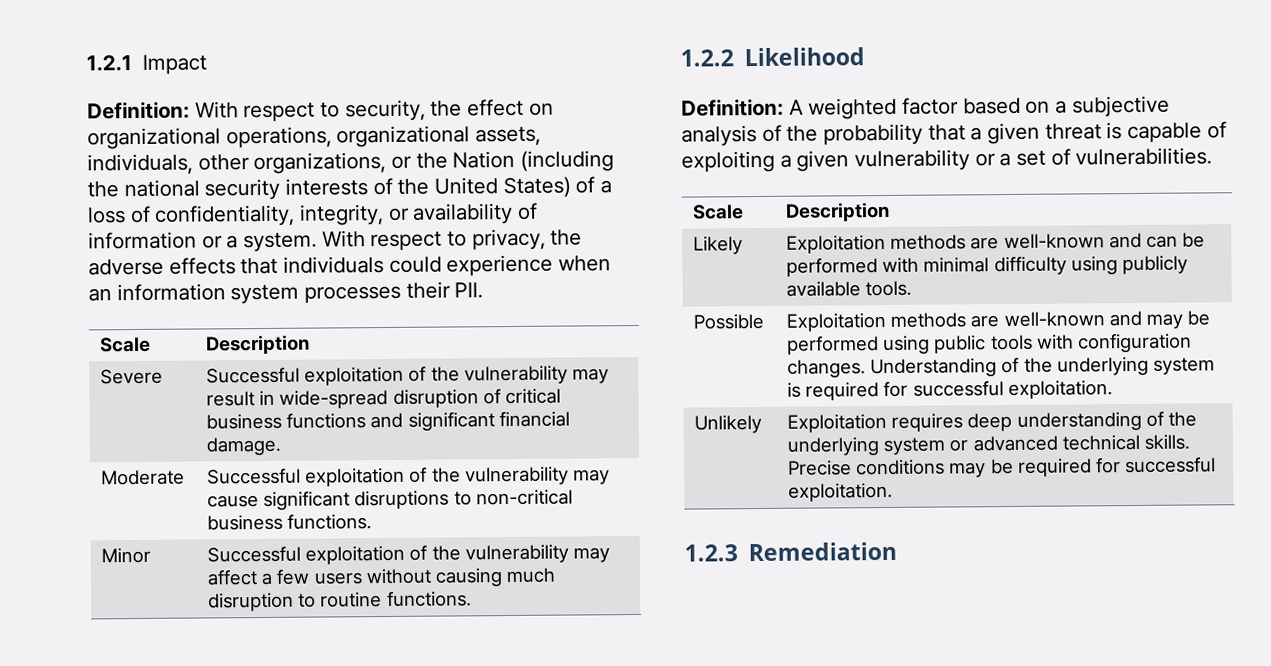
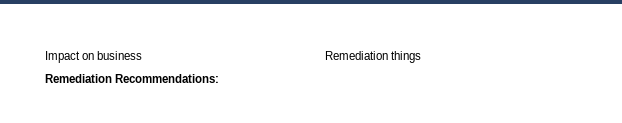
[86,54,132,72] 1.2.1 -> (45, 57) none
[87,98,554,123] [87,125,542,150] [87,150,615,176] [87,176,613,201] [87,202,539,227] [88,228,583,253] [88,254,612,277] [88,281,484,305] [100,336,152,353] [206,334,311,355] [100,368,164,385] [206,365,609,386] [206,388,561,409] [206,410,570,431] [206,436,282,456] [101,469,186,486] [207,466,610,487] [207,489,573,510] [207,513,373,531] [101,547,152,564] [207,544,610,565] [207,567,557,587] [208,590,472,612] [680,47,865,67] [681,95,1170,120] [681,121,1227,147] [681,147,1213,173] [692,204,745,220] [785,201,891,222] [693,236,744,255] [786,232,1206,254] [786,255,1188,277] [786,280,913,297] [693,313,765,330] [786,310,1211,332] [787,332,1192,355] [787,356,1215,378] [787,380,1113,401] [694,414,763,434] [787,410,1197,433] [787,434,1190,456] [788,456,1217,478] [788,482,894,502] [684,541,897,562] // Definition: With respect to security, the effect on organizational operations, organizational assets, individuals, other organizations, or the Nation (including the national security interests of the United States) of a loss of confidentiality, integrity, or availability of information or a system. With respect to privacy, the adverse effects that individuals could experience when an information system processes their PII. // Scale | Description // Severe | Successful exploitation of the vulnerability may result in wide-spread disruption of critical business functions and significant financial damage. // Moderate | Successful exploitation of the vulnerability may cause significant disruptions to non-critical business functions. // Minor | Successful exploitation of the vulnerability may affect a few users without causing much disruption to routine functions. // 1.2.2 Likelihood // Definition: A weighted factor based on a subjective analysis of the probability that a given threat is capable of exploiting a given vulnerability or a set of vulnerabilities. // Scale | Description // Likely | Exploitation methods are well-known and can be performed with minimal difficulty using publicly available tools. // Possible | Exploitation methods are well-known and may be performed using public tools with configuration changes. Understanding of the underlying system is required for successful exploitation. // Unlikely | Exploitation requires deep understanding of the underlying system or advanced technical skills. Precise conditions may be required for successful exploitation. // 1.2.3 Remediation -> [82,51,143,60] [45,74,220,83] [325,51,422,63] on business // Remediation Recommendations: // Remediation things

